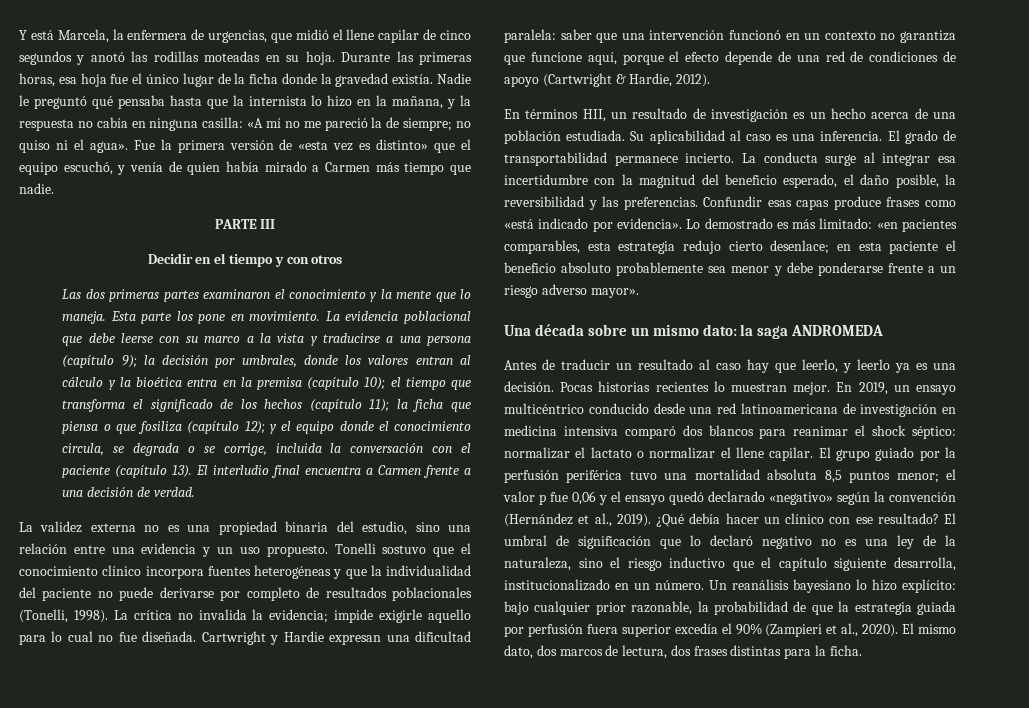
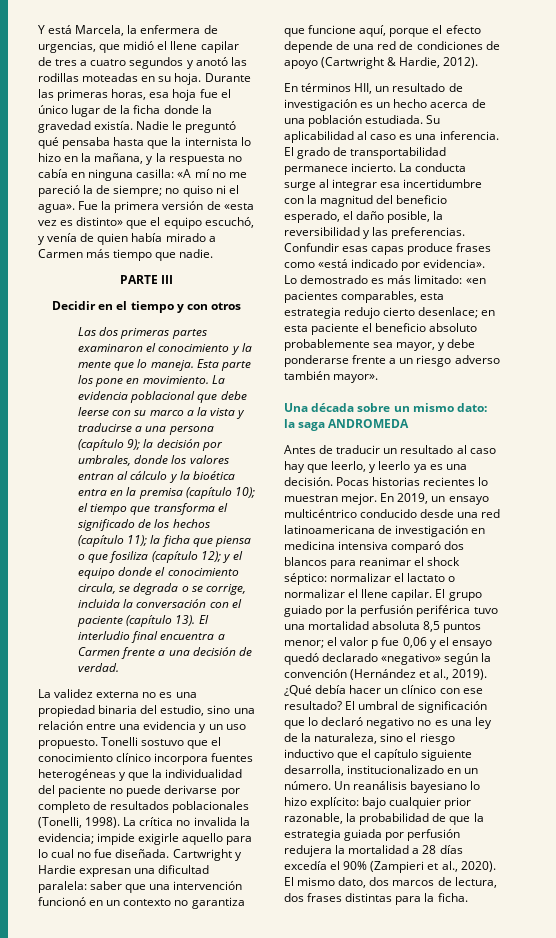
[440,30,472,40] cinco -> [55,59,127,66] tres a cuatro
[731,266,770,273] menor -> [396,342,436,351] mayor,
(587, 289) none -> [284,371,330,380] también
[586,624,671,637] fuera superior -> [284,845,463,857] redujera la mortalidad a 28 días

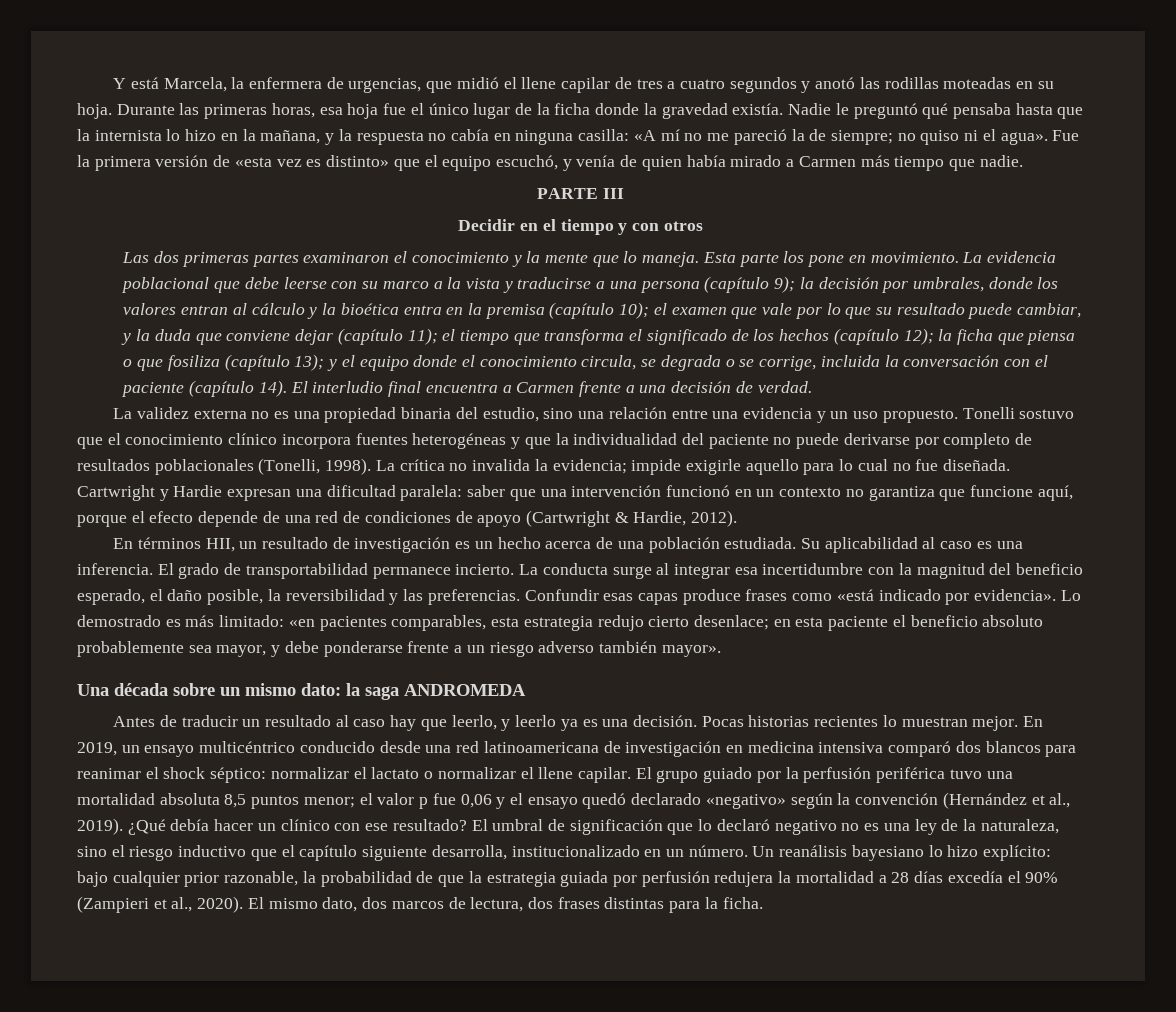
(89, 507) none -> [671,303,1082,319] [121,328,456,345] examen que vale por lo que su resultado puede cambiar, y la duda que conviene dejar (capítulo 11); el
[127,535,148,546] 11); -> [903,328,934,345] 12);
[200,551,221,562] 12); -> [294,354,325,371] 13);
[175,615,196,626] 13). -> [258,380,287,397] 14).

